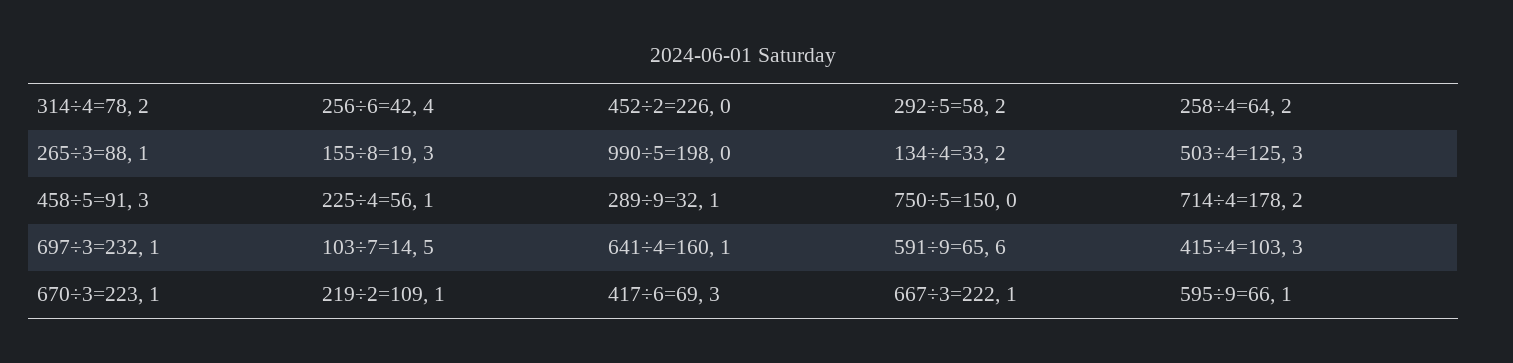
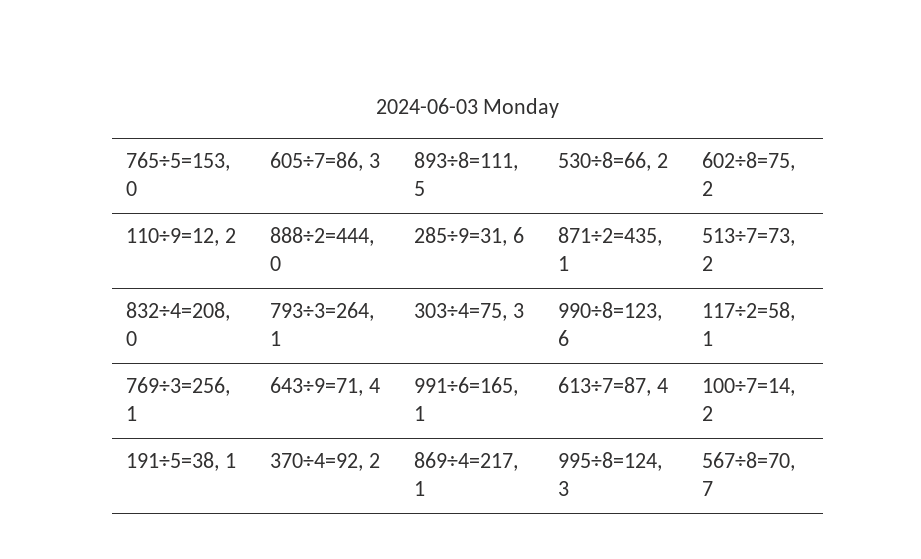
[650,48,836,67] [37,99,149,117] [322,99,434,117] [608,99,731,117] [894,99,1006,117] [1180,99,1292,117] [37,146,149,164] [322,146,434,164] [608,146,731,164] [894,146,1006,164] [1180,146,1303,164] [37,193,149,211] [322,193,434,211] [608,193,720,211] [894,193,1017,211] [1180,193,1303,211] [37,240,160,258] [322,240,434,258] [608,240,731,258] [894,240,1006,258] [1180,240,1303,258] [37,287,160,305] [322,287,445,305] [608,287,720,305] [894,287,1017,305] [1180,287,1292,305] 2024-06-01 Saturday // 314÷4=78, 2 | 256÷6=42, 4 | 452÷2=226, 0 | 292÷5=58, 2 | 258÷4=64, 2 // 265÷3=88, 1 | 155÷8=19, 3 | 990÷5=198, 0 | 134÷4=33, 2 | 503÷4=125, 3 // 458÷5=91, 3 | 225÷4=56, 1 | 289÷9=32, 1 | 750÷5=150, 0 | 714÷4=178, 2 // 697÷3=232, 1 | 103÷7=14, 5 | 641÷4=160, 1 | 591÷9=65, 6 | 415÷4=103, 3 // 670÷3=223, 1 | 219÷2=109, 1 | 417÷6=69, 3 | 667÷3=222, 1 | 595÷9=66, 1 -> [375,98,560,118] [126,152,231,171] [126,181,138,196] [270,152,380,171] [414,152,519,171] [414,181,426,196] [558,152,668,171] [702,152,796,171] [702,181,714,196] [126,228,236,246] [270,227,375,246] [270,256,282,271] [414,227,524,246] [558,227,663,246] [558,256,570,271] [702,228,796,246] [702,256,714,271] [126,302,231,321] [126,331,138,346] [270,302,375,321] [270,331,282,346] [414,303,524,321] [558,302,663,321] [558,330,570,346] [702,302,796,321] [702,331,714,346] [126,377,231,396] [126,406,138,421] [270,377,380,396] [414,377,519,396] [414,406,426,421] [558,377,668,396] [702,378,796,396] [702,406,714,421] [126,452,236,471] [270,453,380,471] [414,452,519,471] [414,481,426,496] [558,452,663,471] [558,481,570,496] [702,452,796,471] [702,481,714,496] 2024-06-03 Monday // 765÷5=153, 0 | 605÷7=86, 3 | 893÷8=111, 5 | 530÷8=66, 2 | 602÷8=75, 2 // 110÷9=12, 2 | 888÷2=444, 0 | 285÷9=31, 6 | 871÷2=435, 1 | 513÷7=73, 2 // 832÷4=208, 0 | 793÷3=264, 1 | 303÷4=75, 3 | 990÷8=123, 6 | 117÷2=58, 1 // 769÷3=256, 1 | 643÷9=71, 4 | 991÷6=165, 1 | 613÷7=87, 4 | 100÷7=14, 2 // 191÷5=38, 1 | 370÷4=92, 2 | 869÷4=217, 1 | 995÷8=124, 3 | 567÷8=70, 7

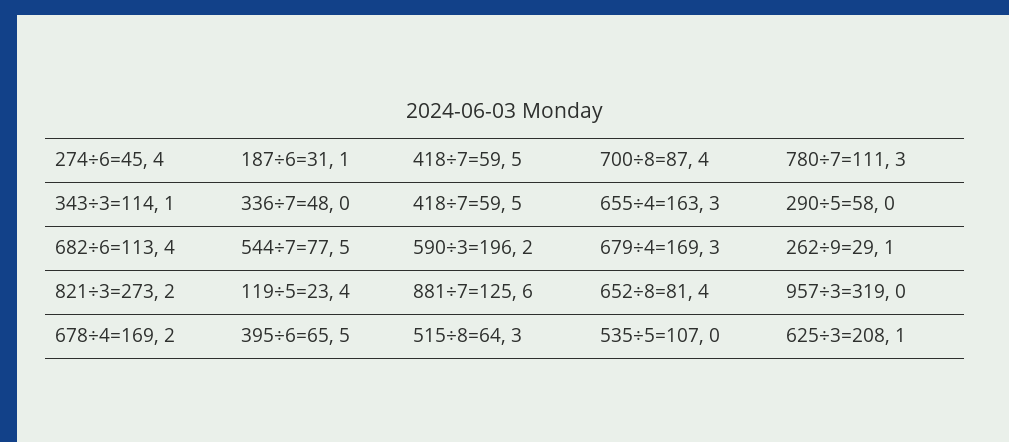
[126,152,231,171] [126,181,138,196] [270,152,380,171] [414,152,519,171] [414,181,426,196] [558,152,668,171] [702,152,796,171] [702,181,714,196] [126,228,236,246] [270,227,375,246] [270,256,282,271] [414,227,524,246] [558,227,663,246] [558,256,570,271] [702,228,796,246] [702,256,714,271] [126,302,231,321] [126,331,138,346] [270,302,375,321] [270,331,282,346] [414,303,524,321] [558,302,663,321] [558,330,570,346] [702,302,796,321] [702,331,714,346] [126,377,231,396] [126,406,138,421] [270,377,380,396] [414,377,519,396] [414,406,426,421] [558,377,668,396] [702,378,796,396] [702,406,714,421] [126,452,236,471] [270,453,380,471] [414,452,519,471] [414,481,426,496] [558,452,663,471] [558,481,570,496] [702,452,796,471] [702,481,714,496] 765÷5=153, 0 | 605÷7=86, 3 | 893÷8=111, 5 | 530÷8=66, 2 | 602÷8=75, 2 // 110÷9=12, 2 | 888÷2=444, 0 | 285÷9=31, 6 | 871÷2=435, 1 | 513÷7=73, 2 // 832÷4=208, 0 | 793÷3=264, 1 | 303÷4=75, 3 | 990÷8=123, 6 | 117÷2=58, 1 // 769÷3=256, 1 | 643÷9=71, 4 | 991÷6=165, 1 | 613÷7=87, 4 | 100÷7=14, 2 // 191÷5=38, 1 | 370÷4=92, 2 | 869÷4=217, 1 | 995÷8=124, 3 | 567÷8=70, 7 -> [54,152,164,169] [240,152,350,169] [412,152,522,169] [599,152,709,169] [785,152,906,169] [54,196,175,213] [240,196,350,213] [412,196,522,213] [599,196,720,213] [785,196,895,213] [54,240,175,257] [240,240,350,257] [412,240,533,257] [599,240,720,257] [785,240,895,257] [54,284,175,301] [240,284,350,301] [412,284,533,301] [599,284,709,301] [785,284,906,301] [54,328,175,345] [240,328,350,345] [412,328,522,345] [599,328,720,345] [785,328,906,345] 274÷6=45, 4 | 187÷6=31, 1 | 418÷7=59, 5 | 700÷8=87, 4 | 780÷7=111, 3 // 343÷3=114, 1 | 336÷7=48, 0 | 418÷7=59, 5 | 655÷4=163, 3 | 290÷5=58, 0 // 682÷6=113, 4 | 544÷7=77, 5 | 590÷3=196, 2 | 679÷4=169, 3 | 262÷9=29, 1 // 821÷3=273, 2 | 119÷5=23, 4 | 881÷7=125, 6 | 652÷8=81, 4 | 957÷3=319, 0 // 678÷4=169, 2 | 395÷6=65, 5 | 515÷8=64, 3 | 535÷5=107, 0 | 625÷3=208, 1

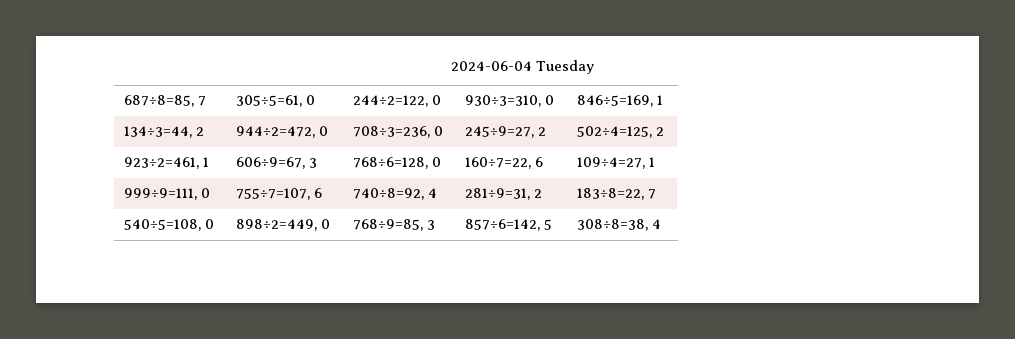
[406,102,603,123] [54,152,164,169] [240,152,350,169] [412,152,522,169] [599,152,709,169] [785,152,906,169] [54,196,175,213] [240,196,350,213] [412,196,522,213] [599,196,720,213] [785,196,895,213] [54,240,175,257] [240,240,350,257] [412,240,533,257] [599,240,720,257] [785,240,895,257] [54,284,175,301] [240,284,350,301] [412,284,533,301] [599,284,709,301] [785,284,906,301] [54,328,175,345] [240,328,350,345] [412,328,522,345] [599,328,720,345] [785,328,906,345] 2024-06-03 Monday // 274÷6=45, 4 | 187÷6=31, 1 | 418÷7=59, 5 | 700÷8=87, 4 | 780÷7=111, 3 // 343÷3=114, 1 | 336÷7=48, 0 | 418÷7=59, 5 | 655÷4=163, 3 | 290÷5=58, 0 // 682÷6=113, 4 | 544÷7=77, 5 | 590÷3=196, 2 | 679÷4=169, 3 | 262÷9=29, 1 // 821÷3=273, 2 | 119÷5=23, 4 | 881÷7=125, 6 | 652÷8=81, 4 | 957÷3=319, 0 // 678÷4=169, 2 | 395÷6=65, 5 | 515÷8=64, 3 | 535÷5=107, 0 | 625÷3=208, 1 -> [451,60,594,74] [124,95,207,107] [236,95,316,107] [353,95,442,107] [465,95,555,107] [577,95,664,107] [124,126,205,138] [236,126,329,138] [353,126,444,138] [465,126,547,138] [577,126,665,138] [124,157,210,169] [236,157,318,169] [353,157,442,169] [465,157,544,169] [577,157,656,169] [124,188,211,200] [236,188,323,200] [353,188,438,200] [465,188,543,200] [577,188,657,200] [124,219,215,231] [236,219,331,231] [353,219,436,231] [465,219,553,231] [577,219,662,231] 2024-06-04 Tuesday // 687÷8=85, 7 | 305÷5=61, 0 | 244÷2=122, 0 | 930÷3=310, 0 | 846÷5=169, 1 // 134÷3=44, 2 | 944÷2=472, 0 | 708÷3=236, 0 | 245÷9=27, 2 | 502÷4=125, 2 // 923÷2=461, 1 | 606÷9=67, 3 | 768÷6=128, 0 | 160÷7=22, 6 | 109÷4=27, 1 // 999÷9=111, 0 | 755÷7=107, 6 | 740÷8=92, 4 | 281÷9=31, 2 | 183÷8=22, 7 // 540÷5=108, 0 | 898÷2=449, 0 | 768÷9=85, 3 | 857÷6=142, 5 | 308÷8=38, 4

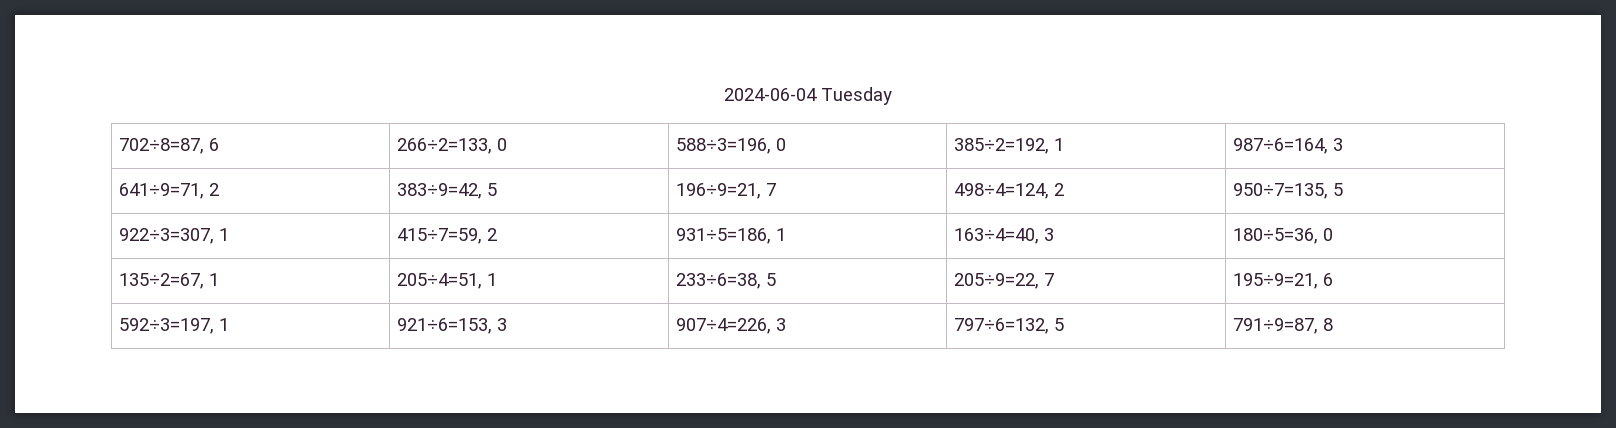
[124,95,207,107] [236,95,316,107] [353,95,442,107] [465,95,555,107] [577,95,664,107] [124,126,205,138] [236,126,329,138] [353,126,444,138] [465,126,547,138] [577,126,665,138] [124,157,210,169] [236,157,318,169] [353,157,442,169] [465,157,544,169] [577,157,656,169] [124,188,211,200] [236,188,323,200] [353,188,438,200] [465,188,543,200] [577,188,657,200] [124,219,215,231] [236,219,331,231] [353,219,436,231] [465,219,553,231] [577,219,662,231] 687÷8=85, 7 | 305÷5=61, 0 | 244÷2=122, 0 | 930÷3=310, 0 | 846÷5=169, 1 // 134÷3=44, 2 | 944÷2=472, 0 | 708÷3=236, 0 | 245÷9=27, 2 | 502÷4=125, 2 // 923÷2=461, 1 | 606÷9=67, 3 | 768÷6=128, 0 | 160÷7=22, 6 | 109÷4=27, 1 // 999÷9=111, 0 | 755÷7=107, 6 | 740÷8=92, 4 | 281÷9=31, 2 | 183÷8=22, 7 // 540÷5=108, 0 | 898÷2=449, 0 | 768÷9=85, 3 | 857÷6=142, 5 | 308÷8=38, 4 -> [118,138,219,154] [396,138,507,154] [675,138,786,154] [953,138,1064,154] [1232,138,1343,154] [118,183,219,199] [396,183,497,199] [675,183,776,199] [953,183,1064,199] [1232,183,1343,199] [118,228,229,244] [396,228,497,244] [675,228,786,244] [953,228,1054,244] [1232,228,1333,244] [118,273,219,289] [396,273,497,289] [675,273,776,289] [953,273,1054,289] [1232,273,1333,289] [118,318,229,334] [396,318,507,334] [675,318,786,334] [953,318,1064,334] [1232,318,1333,334] 702÷8=87, 6 | 266÷2=133, 0 | 588÷3=196, 0 | 385÷2=192, 1 | 987÷6=164, 3 // 641÷9=71, 2 | 383÷9=42, 5 | 196÷9=21, 7 | 498÷4=124, 2 | 950÷7=135, 5 // 922÷3=307, 1 | 415÷7=59, 2 | 931÷5=186, 1 | 163÷4=40, 3 | 180÷5=36, 0 // 135÷2=67, 1 | 205÷4=51, 1 | 233÷6=38, 5 | 205÷9=22, 7 | 195÷9=21, 6 // 592÷3=197, 1 | 921÷6=153, 3 | 907÷4=226, 3 | 797÷6=132, 5 | 791÷9=87, 8

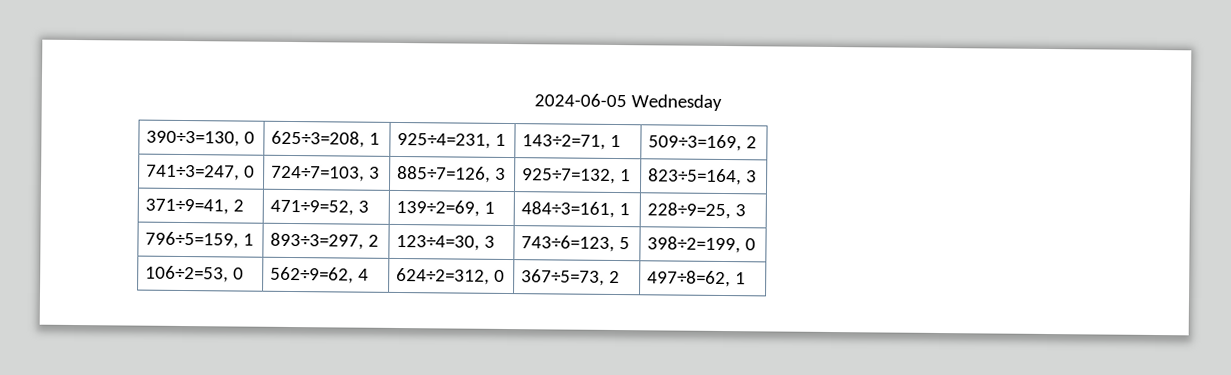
[724,87,892,105] [118,138,219,154] [396,138,507,154] [675,138,786,154] [953,138,1064,154] [1232,138,1343,154] [118,183,219,199] [396,183,497,199] [675,183,776,199] [953,183,1064,199] [1232,183,1343,199] [118,228,229,244] [396,228,497,244] [675,228,786,244] [953,228,1054,244] [1232,228,1333,244] [118,273,219,289] [396,273,497,289] [675,273,776,289] [953,273,1054,289] [1232,273,1333,289] [118,318,229,334] [396,318,507,334] [675,318,786,334] [953,318,1064,334] [1232,318,1333,334] 2024-06-04 Tuesday // 702÷8=87, 6 | 266÷2=133, 0 | 588÷3=196, 0 | 385÷2=192, 1 | 987÷6=164, 3 // 641÷9=71, 2 | 383÷9=42, 5 | 196÷9=21, 7 | 498÷4=124, 2 | 950÷7=135, 5 // 922÷3=307, 1 | 415÷7=59, 2 | 931÷5=186, 1 | 163÷4=40, 3 | 180÷5=36, 0 // 135÷2=67, 1 | 205÷4=51, 1 | 233÷6=38, 5 | 205÷9=22, 7 | 195÷9=21, 6 // 592÷3=197, 1 | 921÷6=153, 3 | 907÷4=226, 3 | 797÷6=132, 5 | 791÷9=87, 8 -> [533,93,722,111] [145,130,255,147] [270,130,380,148] [396,132,506,149] [521,134,621,150] [647,134,757,152] [145,164,255,181] [270,165,380,182] [396,165,506,183] [521,168,631,184] [647,168,757,186] [144,198,244,215] [269,199,369,216] [395,199,495,217] [520,201,630,218] [646,202,746,220] [144,231,254,249] [269,232,379,250] [395,234,495,251] [520,235,630,252] [646,236,756,254] [144,265,244,283] [269,266,369,284] [395,267,505,285] [520,269,620,286] [646,270,746,288] 2024-06-05 Wednesday // 390÷3=130, 0 | 625÷3=208, 1 | 925÷4=231, 1 | 143÷2=71, 1 | 509÷3=169, 2 // 741÷3=247, 0 | 724÷7=103, 3 | 885÷7=126, 3 | 925÷7=132, 1 | 823÷5=164, 3 // 371÷9=41, 2 | 471÷9=52, 3 | 139÷2=69, 1 | 484÷3=161, 1 | 228÷9=25, 3 // 796÷5=159, 1 | 893÷3=297, 2 | 123÷4=30, 3 | 743÷6=123, 5 | 398÷2=199, 0 // 106÷2=53, 0 | 562÷9=62, 4 | 624÷2=312, 0 | 367÷5=73, 2 | 497÷8=62, 1

